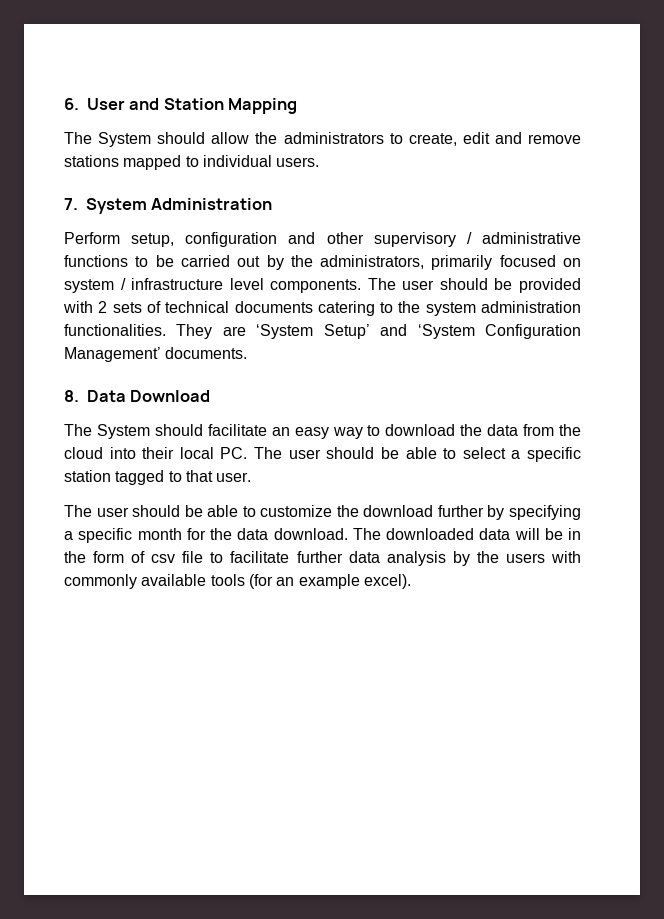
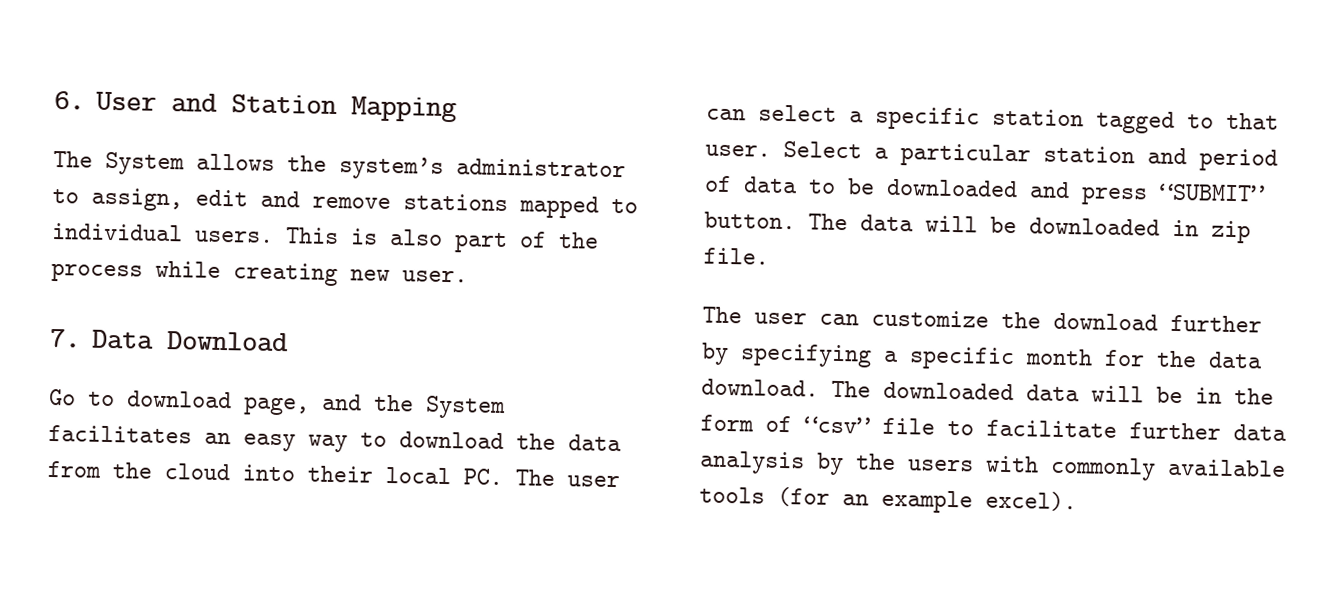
[157,132,457,146] should allow the administrators to create, -> [196,153,626,180] [52,187,183,212] allows the system’s administrator to assign,
[64,198,273,214] [64,232,581,247] [64,255,581,270] [64,278,581,293] [63,301,581,316] [64,324,581,339] [64,347,248,362] [64,390,211,402] [64,424,267,439] // 7. System Administration // Perform setup, configuration and other supervisory / administrative functions to be carried out by the administrators, primarily focused on system / infrastructure level components. The user should be provided with 2 sets of technical documents catering to the system administration functionalities. They are ‘System Setup’ and ‘System Configuration Management’ documents. // 8. Data Download // The System should facilitate -> [285,227,599,254] [51,260,468,287] [50,328,290,353] [49,388,506,420] [48,424,192,444] This is also part of the process while creating new user. // 7. Data Download // Go to download page, and the System facilitates
[326,447,457,459] should be able to -> [706,108,746,121] can
[64,505,256,517] // The user should be able to -> [783,140,1278,172] [704,175,1265,206] [704,211,1251,244] [703,247,769,265] [702,306,859,326] Select a particular station and period of data to be downloaded and press “SUBMIT” button. The data will be downloaded in zip file. // The user can
[151,554,176,563] csv -> [804,416,870,434] “csv”

